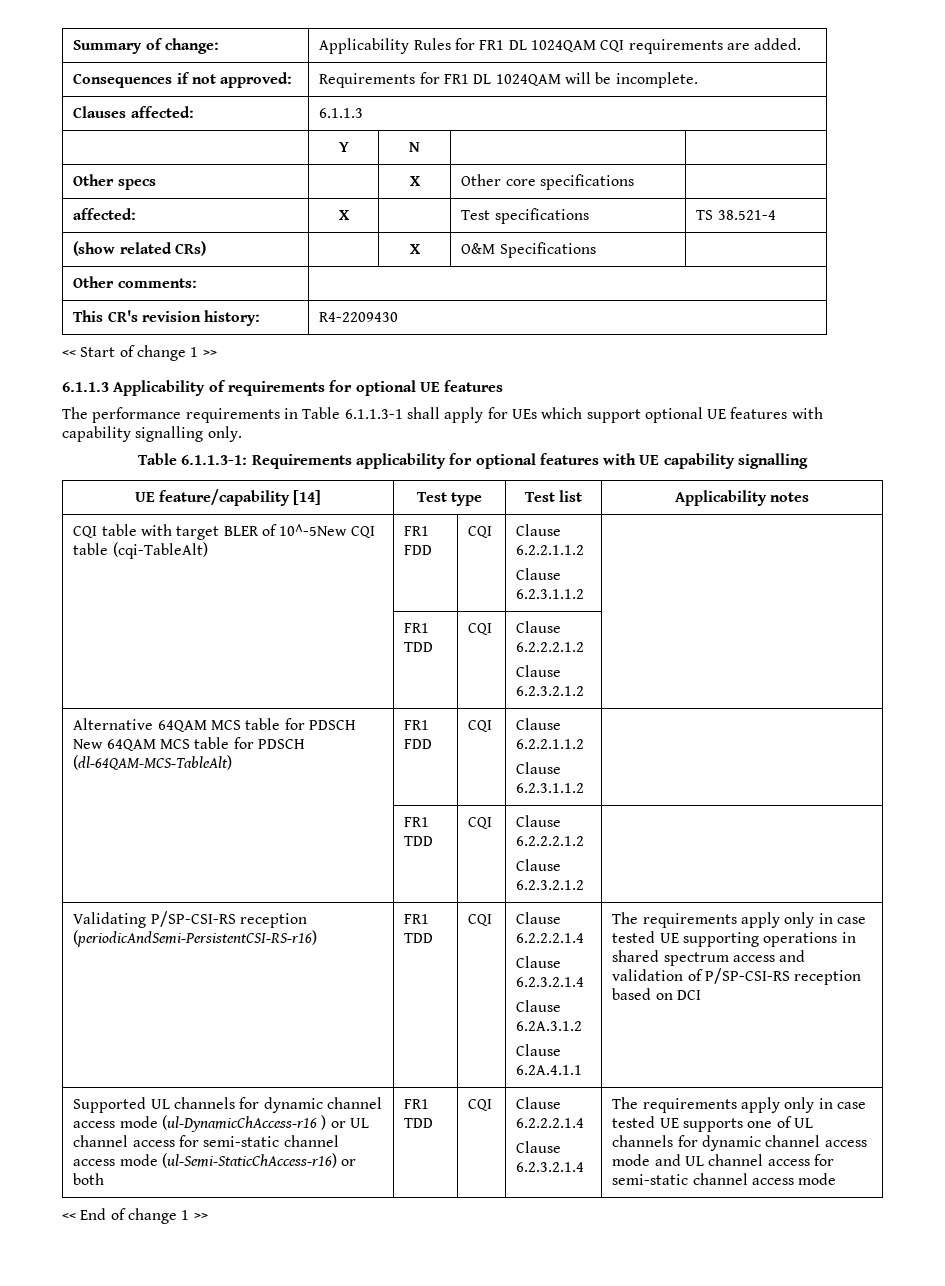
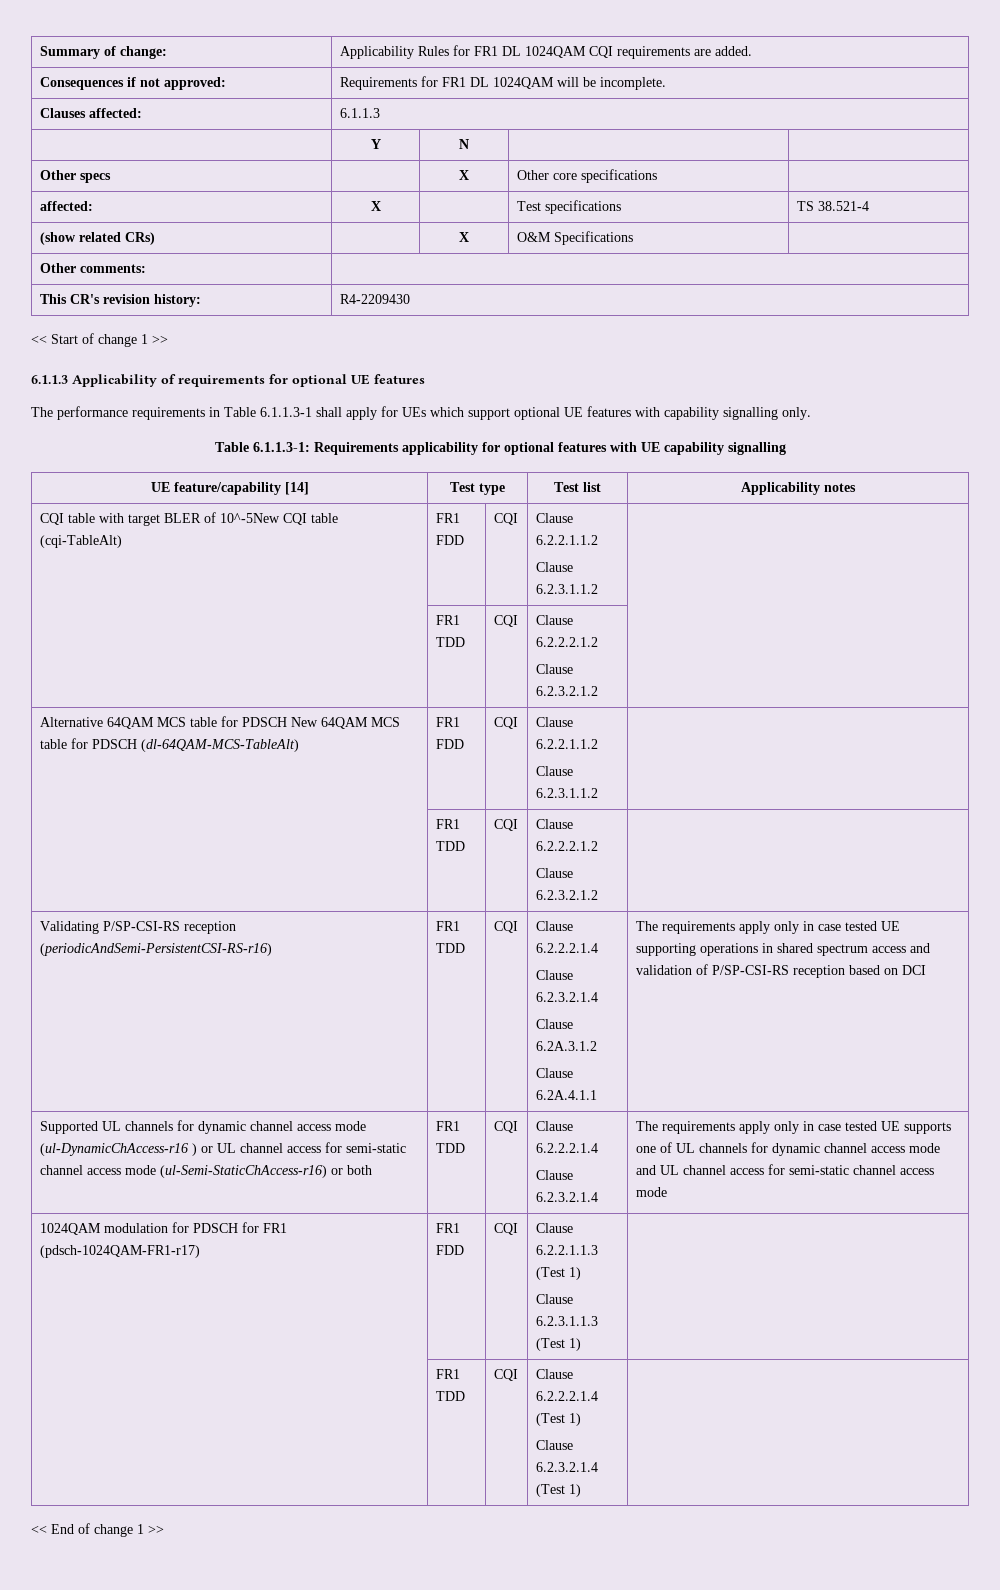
(837, 1179) none -> [39,1222,287,1235] [39,1245,200,1258] [435,1223,460,1233] [435,1245,464,1255] [493,1223,518,1235] [535,1223,573,1233] [535,1245,598,1255] [535,1267,581,1280] [535,1294,573,1304] [535,1316,598,1326] [535,1338,581,1351] [435,1369,460,1379] [435,1391,465,1401] [493,1369,518,1381] [535,1369,573,1379] [535,1391,598,1401] [535,1413,581,1426] [535,1440,573,1450] [535,1462,598,1472] [535,1484,581,1497] // 1024QAM modulation for PDSCH for FR1 (pdsch-1024QAM-FR1-r17) | FR1 FDD | CQI | Clause 6.2.2.1.1.3 (Test 1) // Clause 6.2.3.1.1.3 (Test 1) | // | FR1 TDD | CQI | Clause 6.2.2.2.1.4 (Test 1) // Clause 6.2.3.2.1.4 (Test 1) |

